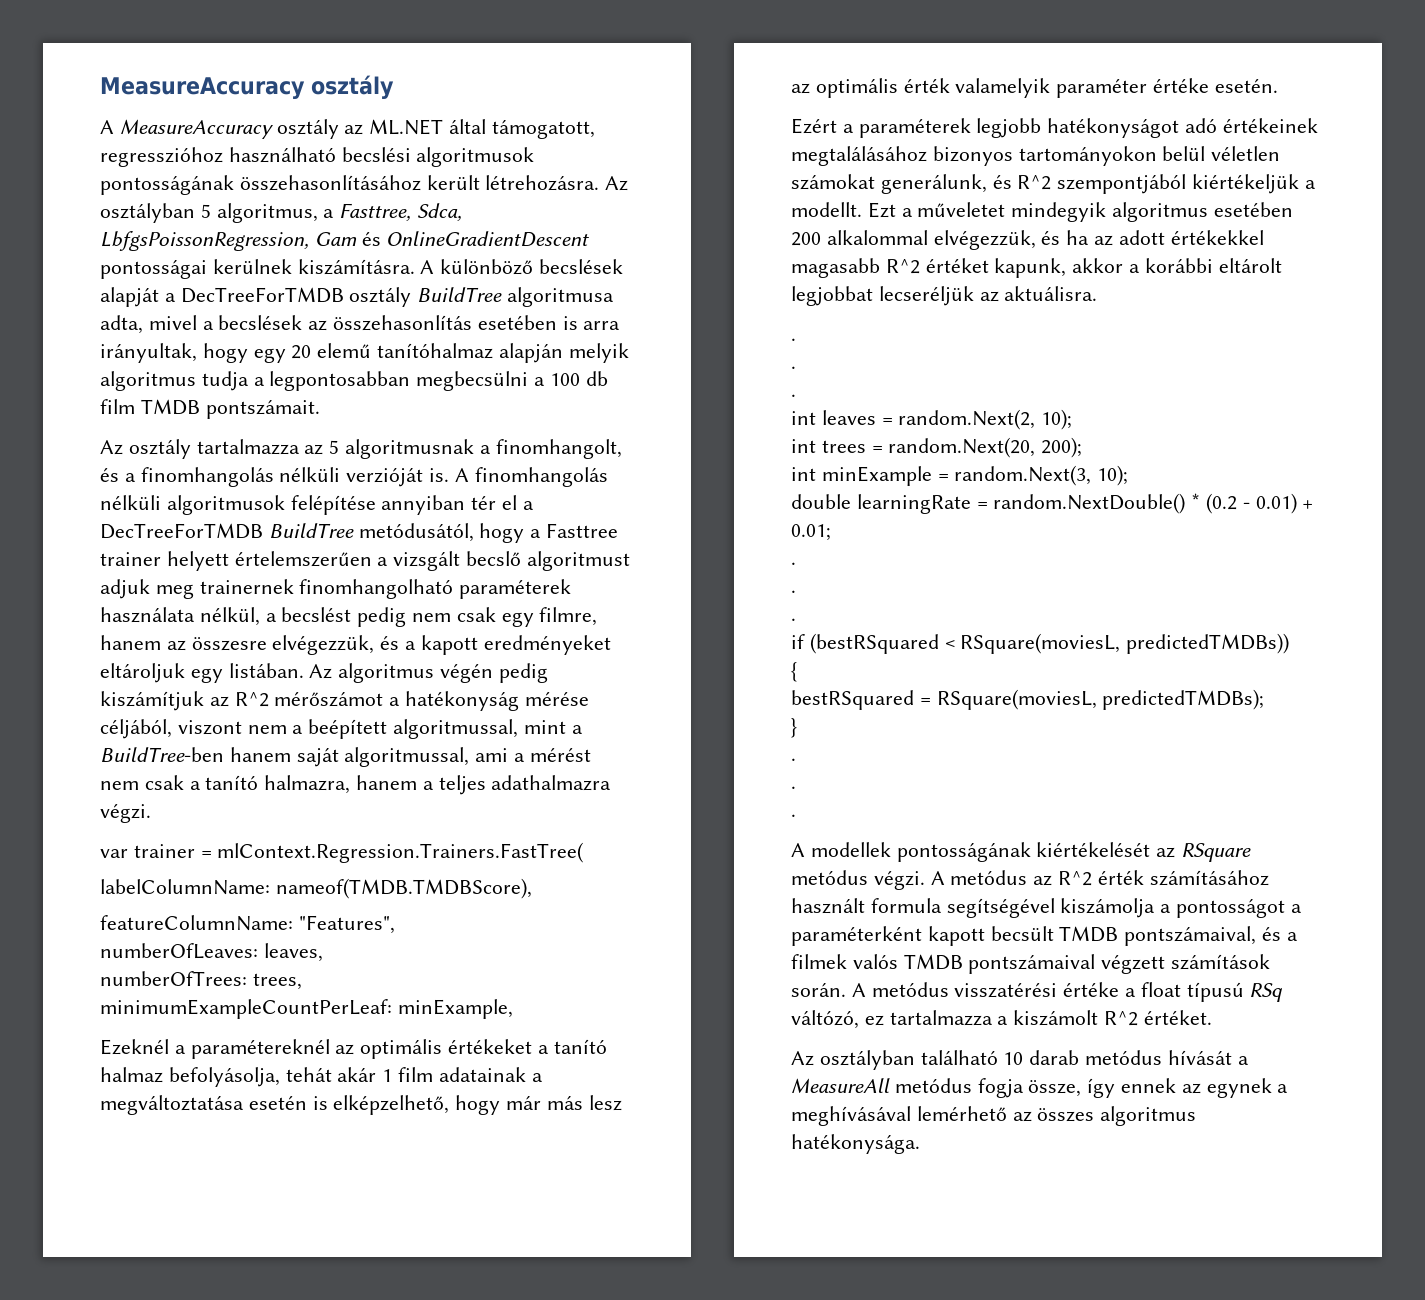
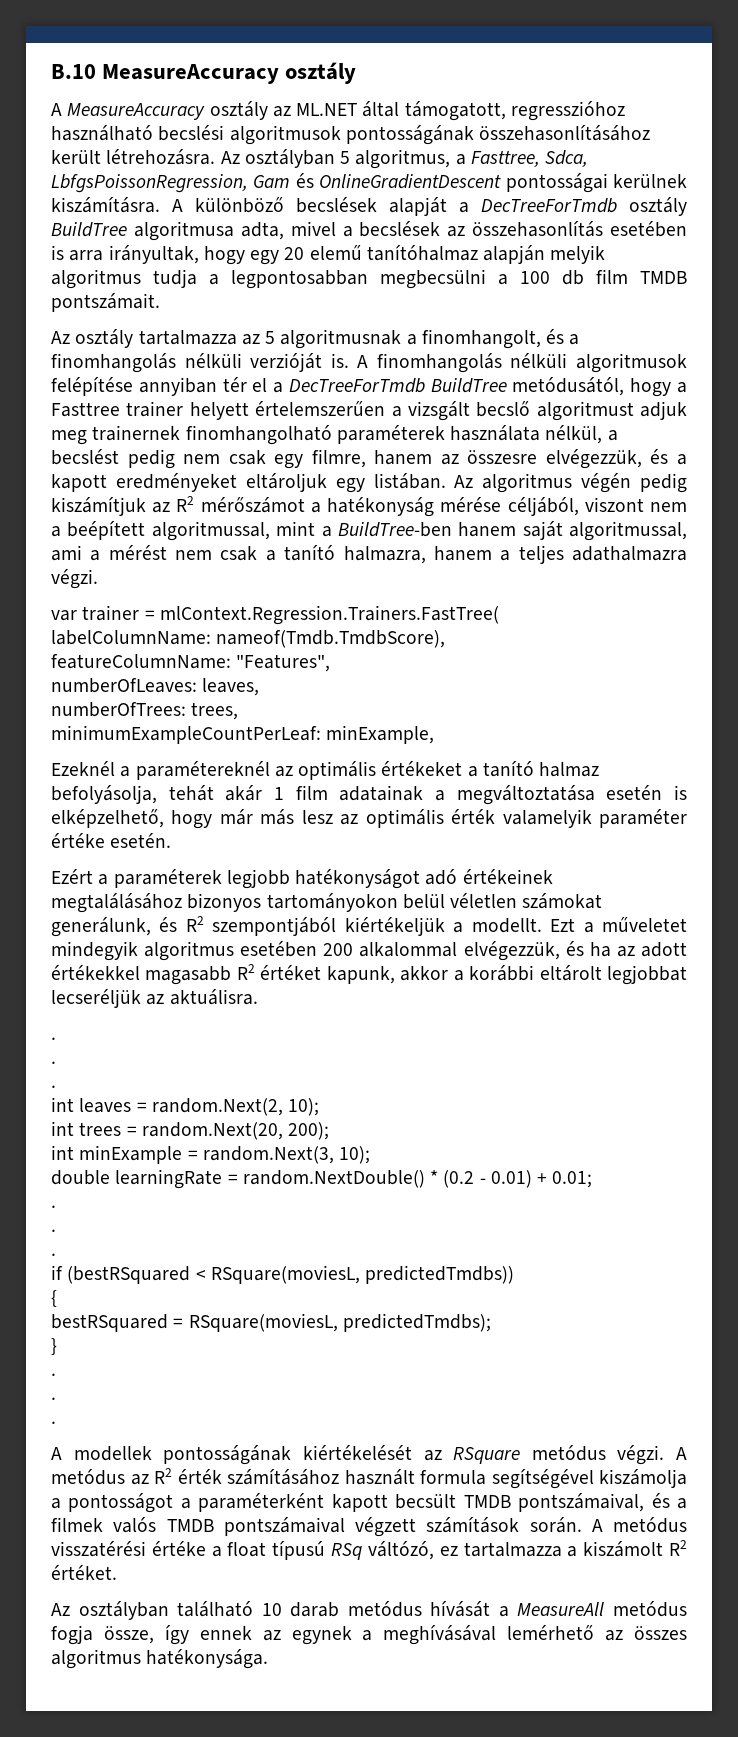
(100, 88) none -> [51,64,96,79] B.10
[180,287,344,303] DecTreeForTMDB -> [481,198,617,213] DecTreeForTmdb
[100,523,263,539] DecTreeForTMDB -> [288,378,425,393] DecTreeForTmdb
[234,692,269,707] R^2 -> [176,496,195,512] R2
[275,878,532,899] nameof(TMDB.TMDBScore), -> [216,630,446,648] nameof(Tmdb.TmdbScore),
[1017,175,1052,190] R^2 -> [185,916,204,932] R2
[885,259,920,274] R^2 -> [236,964,255,980] R2
[1126,633,1290,654] predictedTMDBs)) -> [365,1265,515,1284] predictedTmdbs))
[1102,689,1265,710] predictedTMDBs); -> [342,1313,491,1332] predictedTmdbs);
[1058,871,1093,886] R^2 -> [154,1468,172,1484] R2
[1104,1011,1139,1026] R^2 -> [669,1540,688,1556] R2

